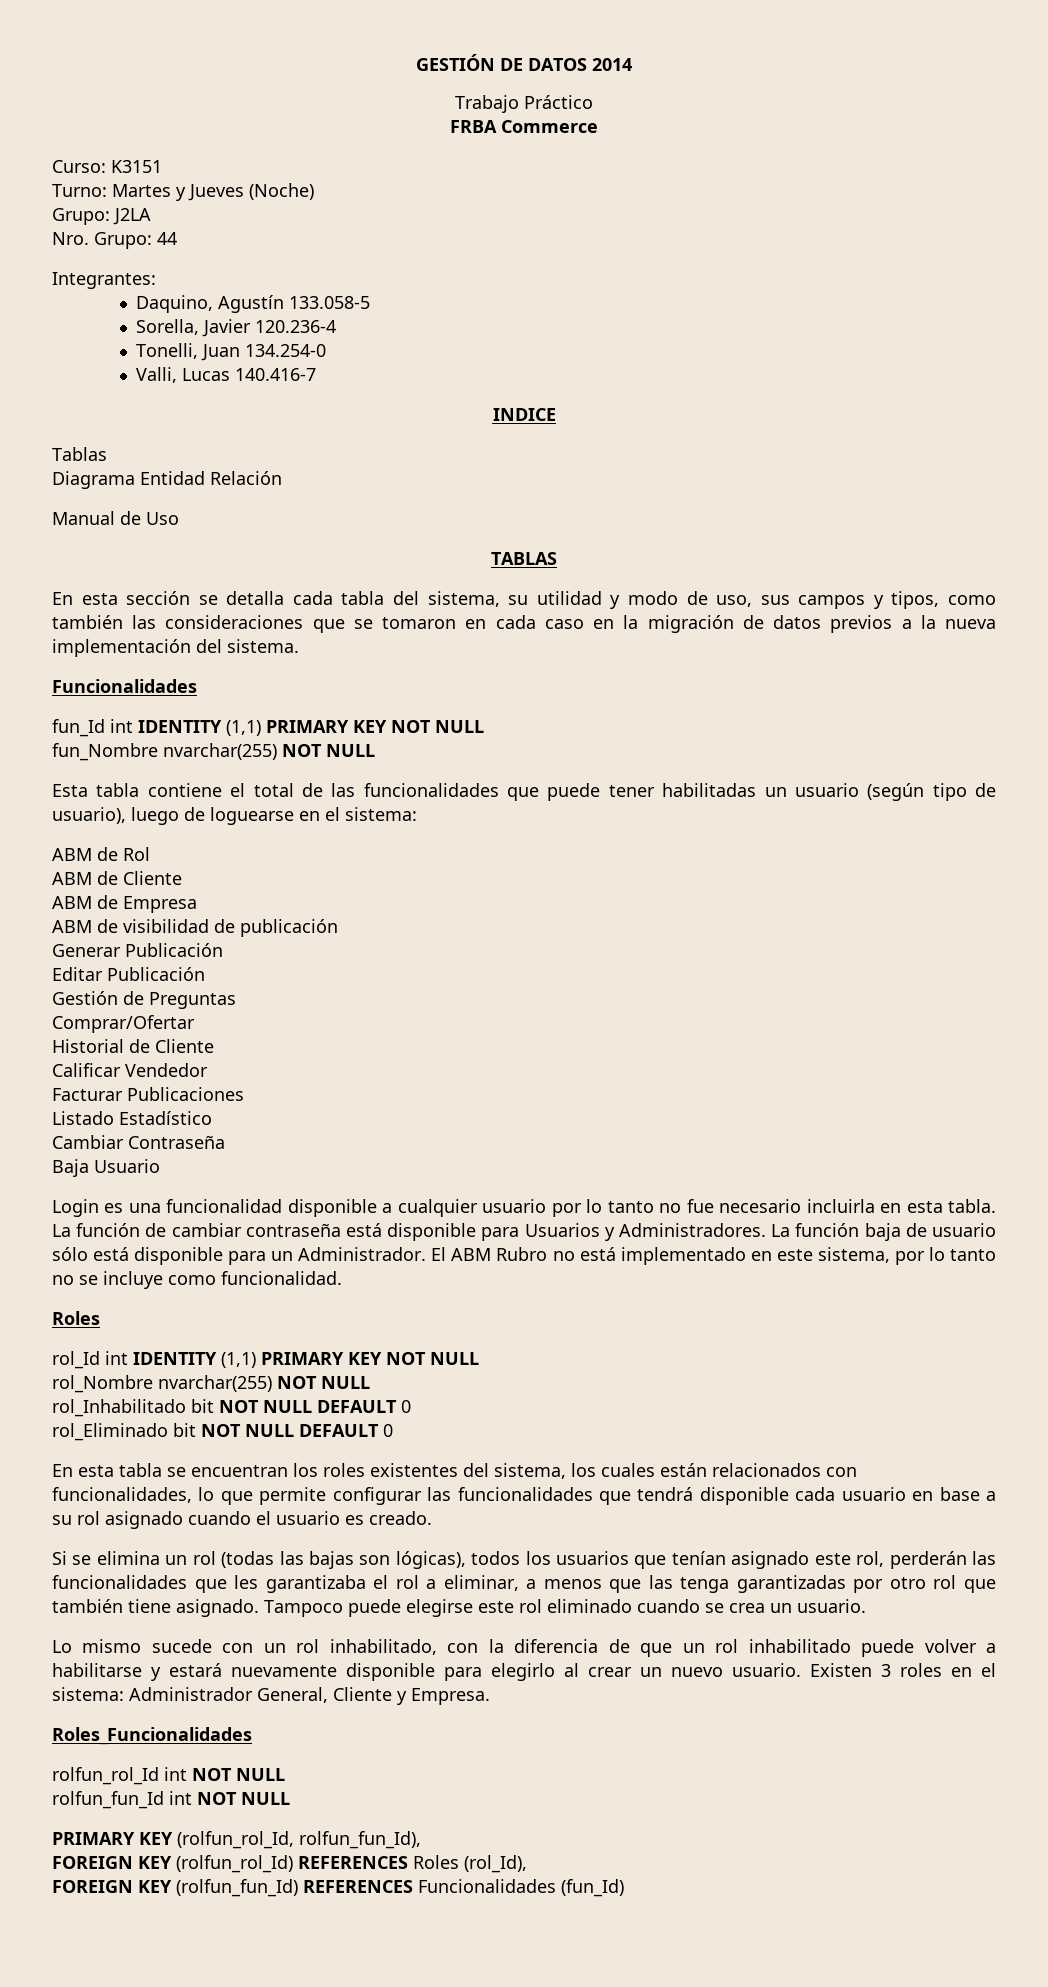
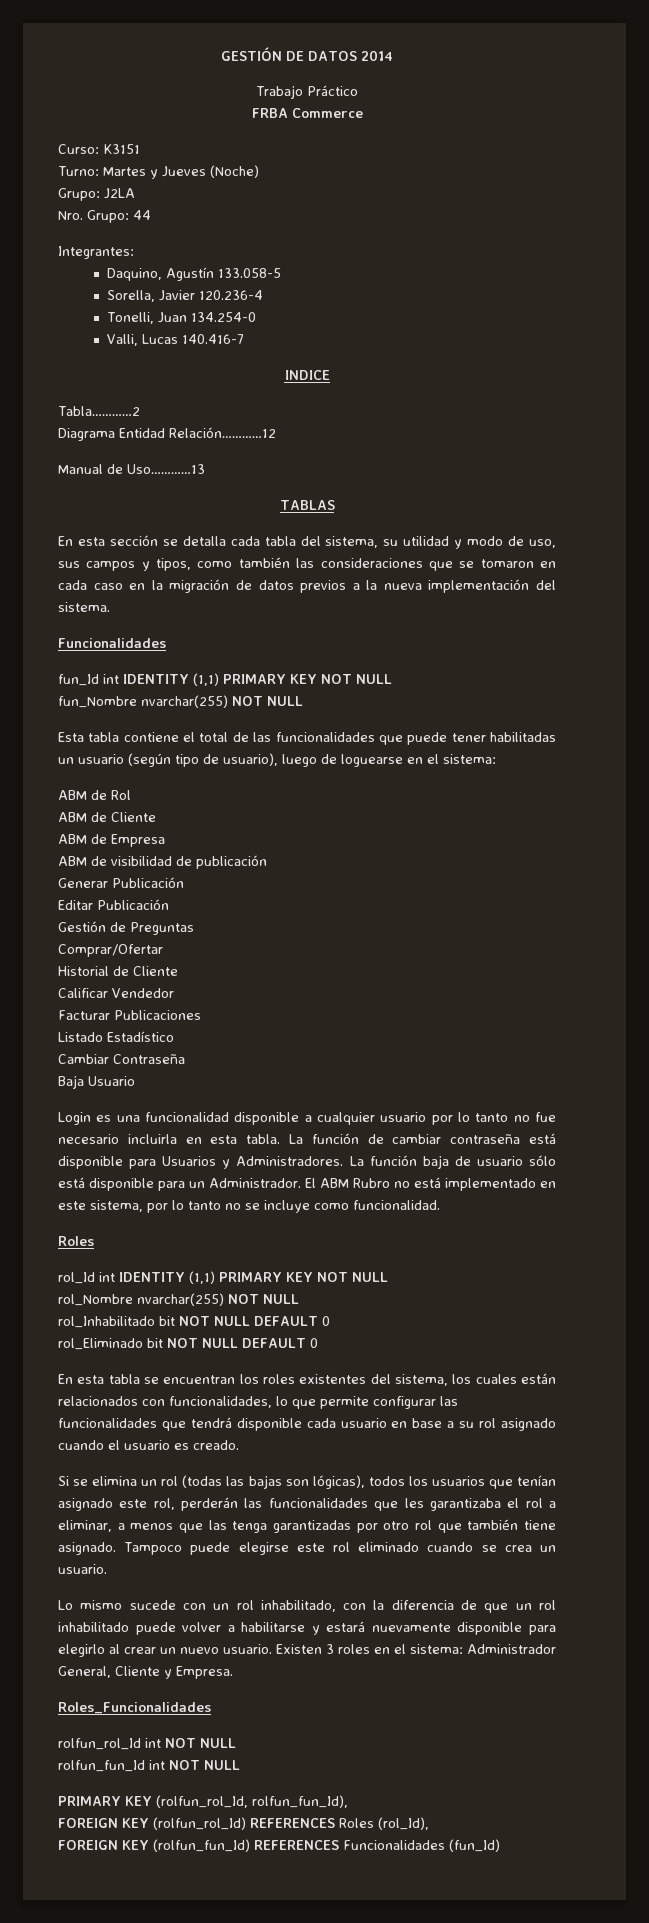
[52,447,107,461] Tablas -> [58,406,140,416] Tabla…………2
[210,471,282,485] Relación -> [169,427,276,438] Relación…………12
[146,512,179,525] Uso -> [127,464,205,474] Uso…………13

